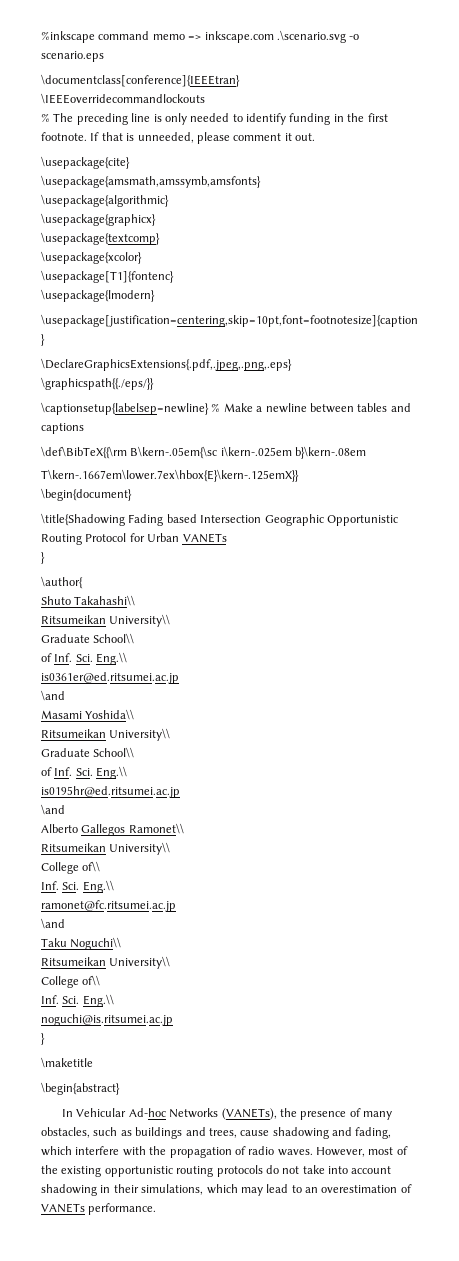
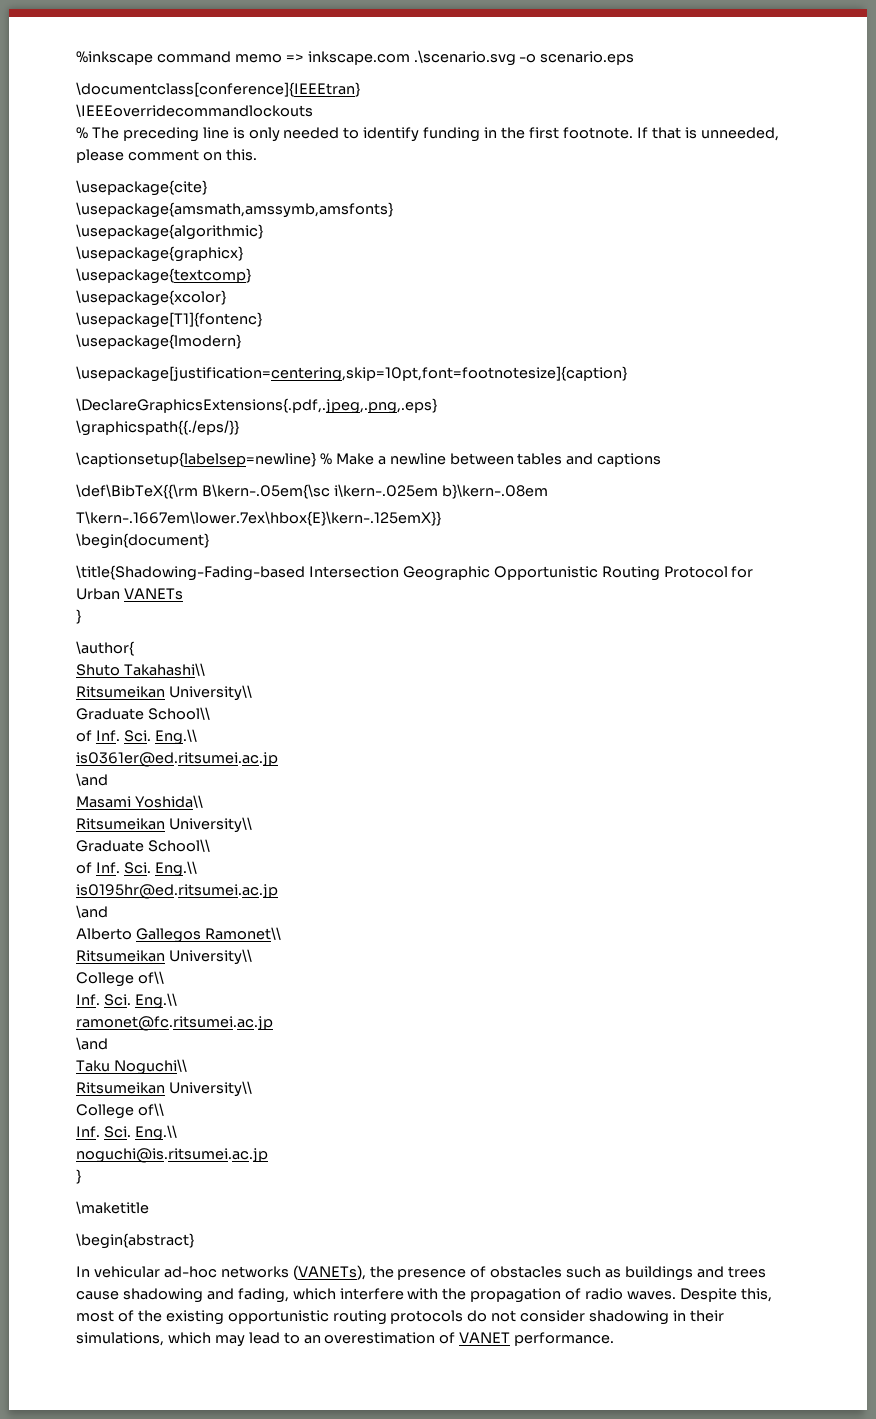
[284,133,315,141] it out. -> [202,149,257,161] on this.
[41,513,197,526] \title{Shadowing Fading based -> [76,565,305,581] \title{Shadowing-Fading-based
[76,1108,219,1118] Vehicular Ad-hoc Networks -> [93,1266,289,1278] vehicular ad-hoc networks
[363,1111,393,1120] [41,1127,90,1138] many obstacles, -> [490,1266,563,1278] obstacles
[208,1128,237,1138] trees, -> [727,1266,766,1278] trees
[316,1147,365,1157] However, -> [679,1288,772,1302] Despite this,
[302,1165,392,1174] take into account -> [520,1310,586,1322] consider
[41,1203,85,1213] VANETs -> [459,1332,511,1343] VANET

